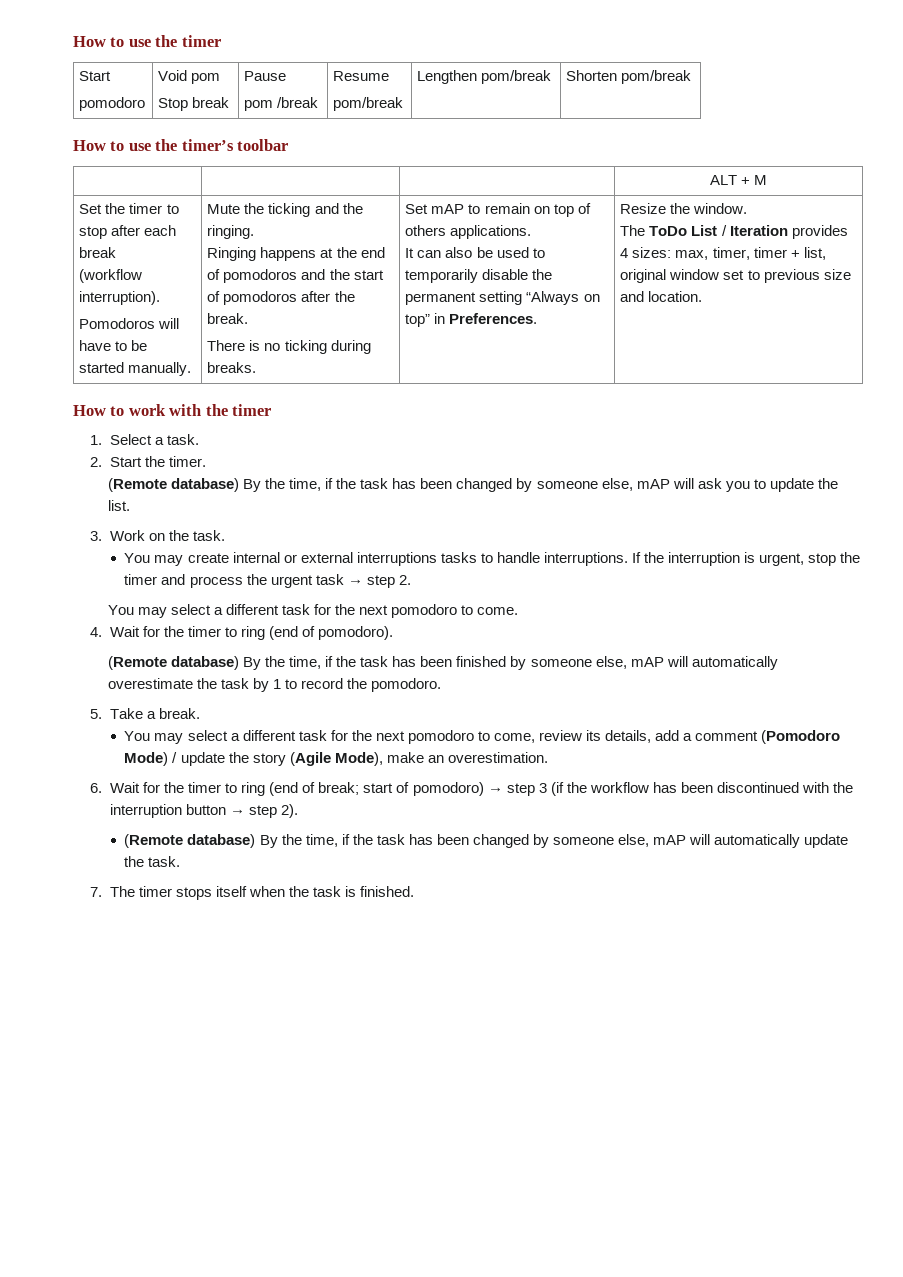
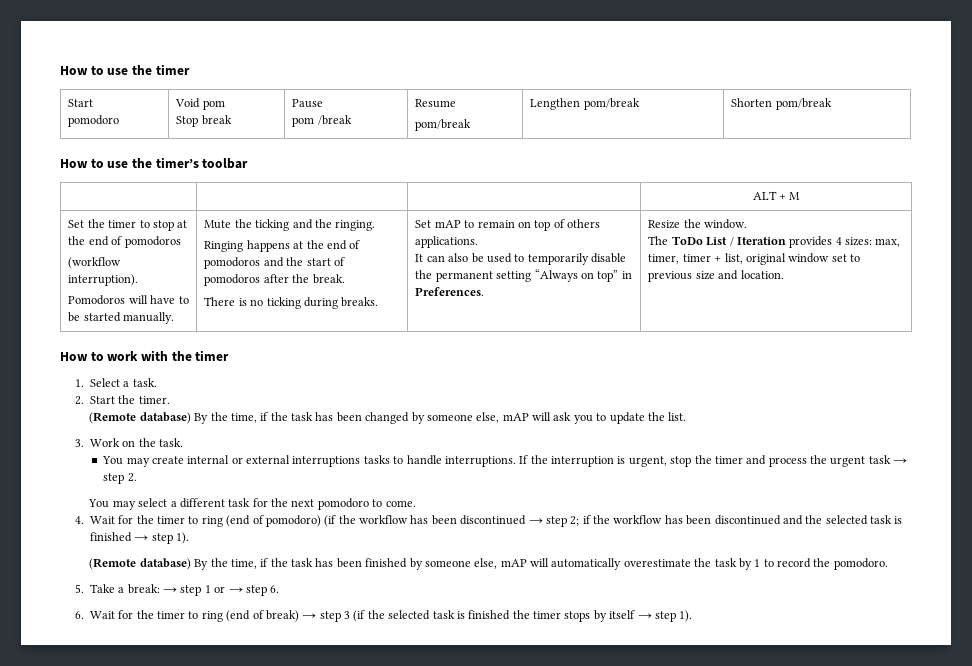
[111,225,177,236] [79,247,117,258] after each break -> [177,220,188,228] [68,236,181,248] at the end of pomodoros
[318,626,394,640] pomodoro). -> [265,515,903,527] [89,532,190,544] pomodoro) (if the workflow has been discontinued → step 2; if the workflow has been discontinued and the selected task is finished → step 1).
[159,708,201,719] [124,730,841,744] [124,752,548,766] break. // You may select a different task for the next pomodoro to come, review its details, add a comment (Pomodoro Mode) / update the story (Agile Mode), make an overestimation. -> [127,584,280,596] break: → step 1 or → step 6.
[318,782,484,796] break; start of pomodoro) -> [265,610,299,622] break)
[589,782,854,793] [109,804,299,818] [124,834,849,848] [124,856,181,867] [90,886,415,900] workflow has been discontinued with the interruption button → step 2). // (Remote database) By the time, if the task has been changed by someone else, mAP will automatically update the task. // 7. The timer stops itself when the task is finished. -> [388,610,693,622] selected task is finished the timer stops by itself → step 1).

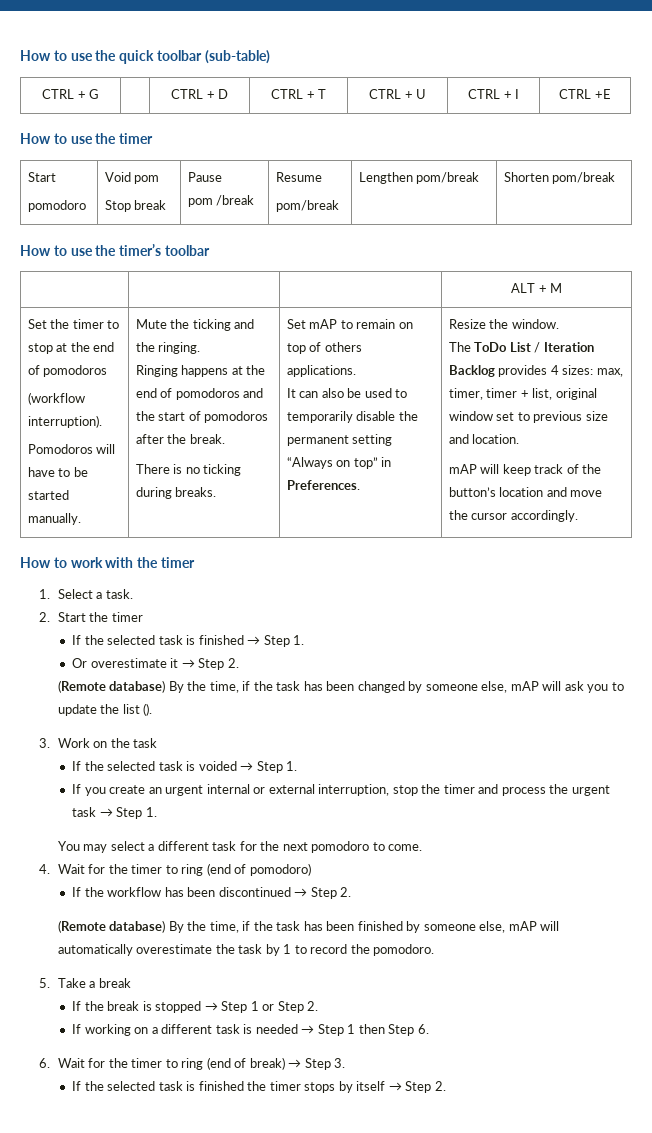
[60,65,152,75] How to use the -> [20,50,270,64] [41,89,100,99] [170,89,229,99] [270,89,327,99] [368,89,427,99] [467,89,520,99] [559,89,611,99] [20,133,117,144] How to use the quick toolbar (sub-table) // CTRL + G | | CTRL + D | CTRL + T | CTRL + U | CTRL + I | CTRL +E // How to use the
(786, 241) none -> [448,365,495,377] Backlog
(784, 274) none -> [448,464,602,476] [448,487,603,497] [448,510,578,522] // mAP will keep track of the button’s location and move the cursor accordingly.
[138,396,170,404] timer. -> [111,612,143,622] [72,635,305,647] [72,658,239,670] timer // If the selected task is finished → Step 1. // Or overestimate it → Step 2.
[668,412,687,421] list. -> [122,703,153,716] list ().
[159,438,184,447] [102,455,667,467] task. // You may create internal or external interruptions tasks to handle interruptions. If the interruption is urgent, -> [133,738,158,748] [72,761,298,773] [72,784,390,796] task // If the selected task is voided → Step 1. // If you create an urgent internal or external interruption,
[103,473,137,484] step 2. -> [116,807,157,819] Step 1.
[324,515,337,527] (if -> [72,887,82,897] // If
[545,515,903,527] [89,532,190,544] step 2; if the workflow has been discontinued and the selected task is finished → step 1). -> [310,887,352,899] Step 2.
[127,584,267,596] break: → step 1 or → step -> [98,978,131,988] [72,1001,319,1013] [72,1024,415,1036] break // If the break is stopped → Step 1 or Step 2. // If working on a different task is needed → Step 1 then Step
[319,610,366,622] step 3 (if -> [304,1058,346,1070] [72,1081,82,1091] Step 3. // If
[654,610,693,622] step 1). -> [405,1081,446,1093] Step 2.

